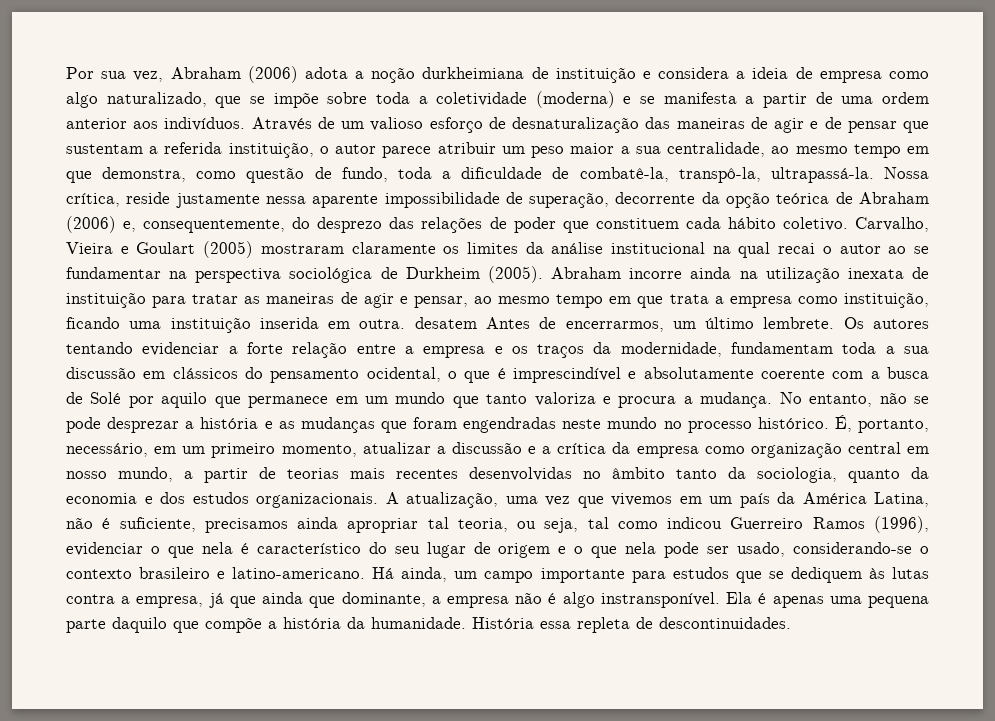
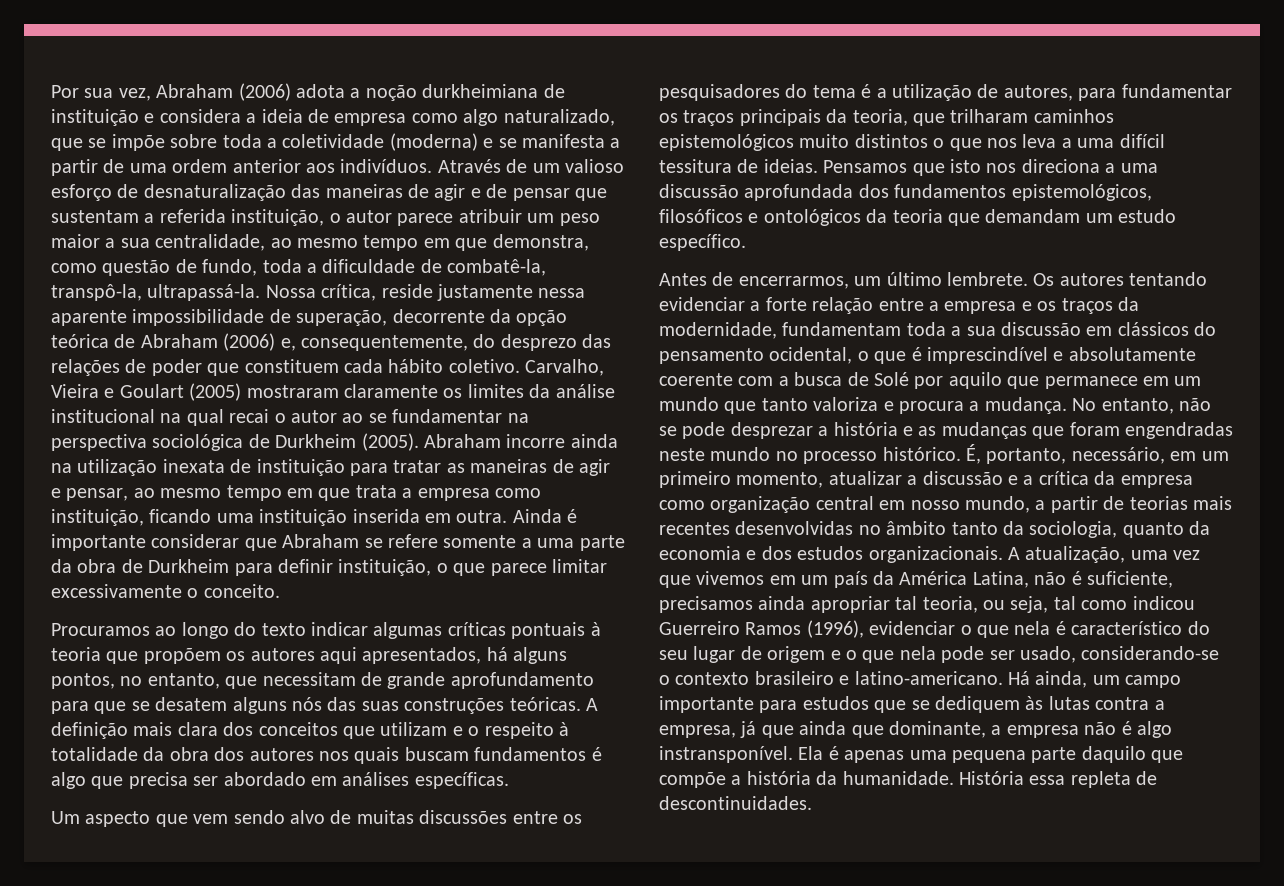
[414,317,477,329] desatem -> [512,509,578,523] [51,534,625,551] [51,559,607,576] [51,584,280,598] [51,622,601,639] [51,647,568,664] [51,672,594,689] [51,697,598,714] [51,722,569,739] [51,747,602,764] [51,772,509,789] [51,810,582,827] [659,84,1232,101] [659,109,1114,126] [659,134,1165,151] [659,159,1158,176] [659,184,1152,201] [659,209,1177,226] [659,234,746,251] Ainda é importante considerar que Abraham se refere somente a uma parte da obra de Durkheim para definir instituição, o que parece limitar excessivamente o conceito. // Procuramos ao longo do texto indicar algumas críticas pontuais à teoria que propõem os autores aqui apresentados, há alguns pontos, no entanto, que necessitam de grande aprofundamento para que se desatem alguns nós das suas construções teóricas. A definição mais clara dos conceitos que utilizam e o respeito à totalidade da obra dos autores nos quais buscam fundamentos é algo que precisa ser abordado em análises específicas. // Um aspecto que vem sendo alvo de muitas discussões entre os pesquisadores do tema é a utilização de autores, para fundamentar os traços principais da teoria, que trilharam caminhos epistemológicos muito distintos o que nos leva a uma difícil tessitura de ideias. Pensamos que isto nos direciona a uma discussão aprofundada dos fundamentos epistemológicos, filosóficos e ontológicos da teoria que demandam um estudo específico. //

